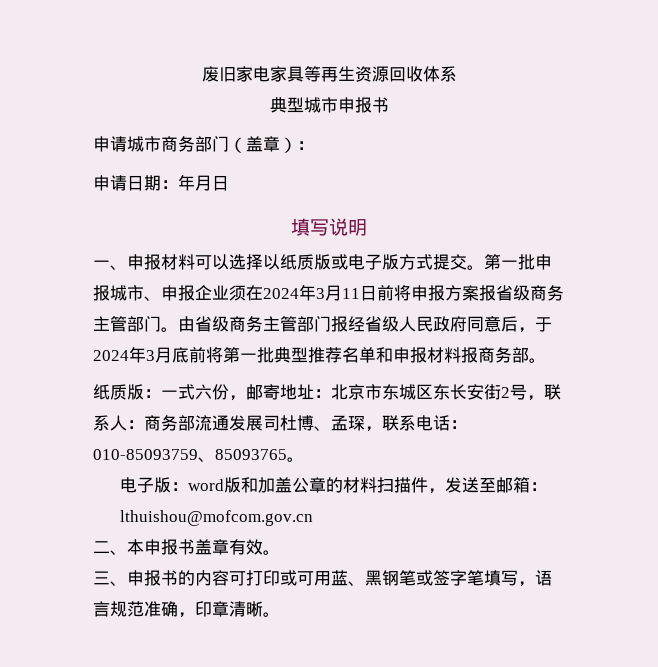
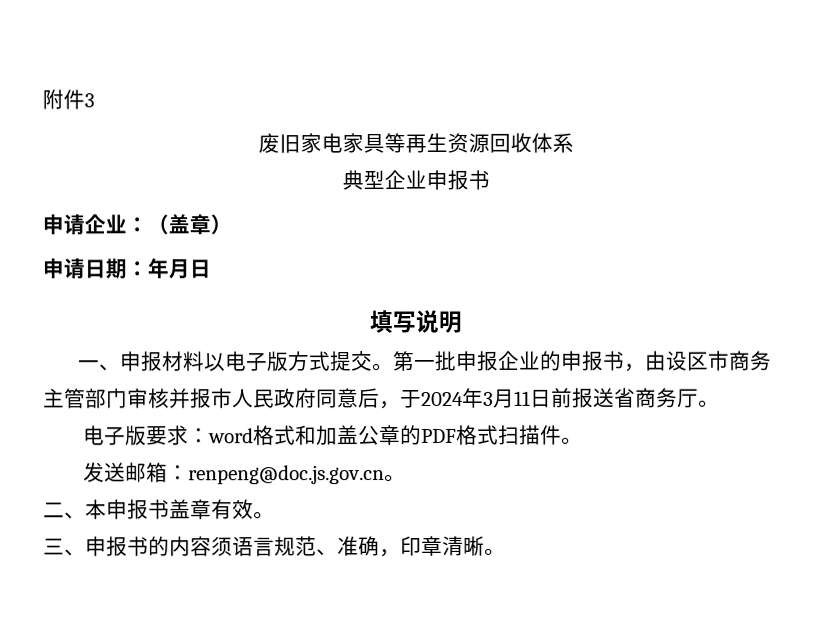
(201, 74) none -> [42,89,95,110] 附件3 //
[303,97,338,113] 城市 -> [383,169,427,190] 企业
[127,136,229,152] 城市商务部门 -> [84,214,148,235] 企业：
[297,141,314,150] ： -> (232, 224) none
[195,254,348,270] 可以选择以纸质版或 -> [203,353,226,372] 以
[110,284,564,301] [93,316,399,332] 城市、申报企业须在2024年3月11日前将申报方案报省级商务主管部门。由省级商务主管部门报经省级 -> [497,350,772,372] [43,388,233,409] 企业的申报书，由设区市商务主管部门审核并报市
[172,347,546,363] [93,384,561,401] [93,415,467,432] [93,449,304,462] [119,477,547,494] [119,510,313,526] 底前将第一批典型推荐名单和申报材料报商务部。 // 纸质版：一式六份，邮寄地址：北京市东城区东长安街2号，联系人：商务部流通发展司杜博、孟琛，联系电话：010-85093759、85093765。 // 电子版：word版和加盖公章的材料扫描件，发送至邮箱：lthuishou@mofcom.gov.cn -> [514,387,720,408] [83,424,584,446] [83,462,407,485] 11日前报送省商务厅。 // 电子版要求：word格式和加盖公章的PDF格式扫描件。 // 发送邮箱：renpeng@doc.js.gov.cn。
[229,570,535,587] 可打印或可用蓝、黑钢笔或签字笔填写， -> [211,536,233,557] 须
(144, 609) none -> [316,549,338,556] 、

